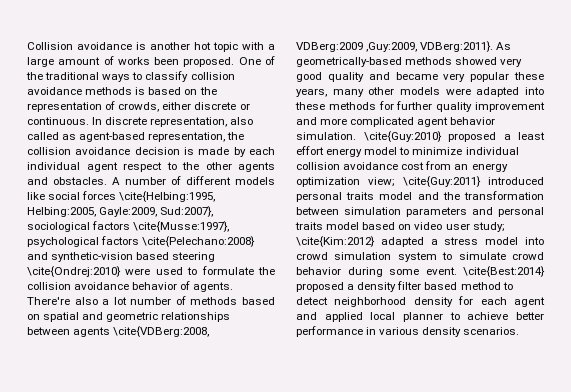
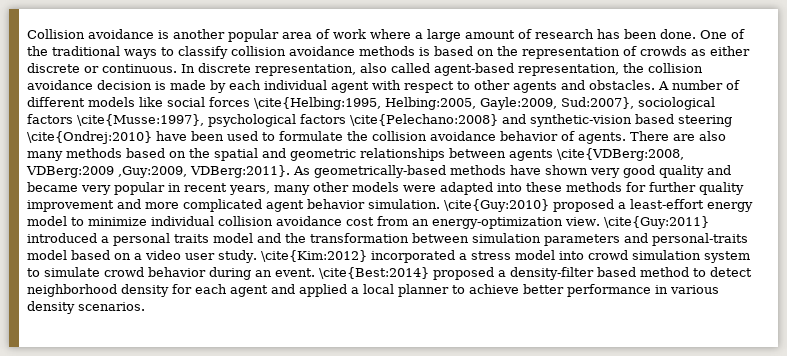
[194,42,275,52] [27,56,235,67] hot topic with a large amount of works been proposed. -> [228,29,696,42] popular area of work where a large amount of research has been done.
[118,102,160,112] crowds, -> [640,46,706,56] crowds as
[62,134,77,140] as -> (430, 68) none
(118, 167) none -> [372,80,401,90] with
[182,162,199,170] the -> (470, 85) none
[125,268,151,275] were -> [156,131,224,141] have been
[27,296,186,305] There're also a lot number of -> [630,131,726,141] [27,151,63,161] There are also many
(40, 317) none -> [189,148,210,158] the
[455,57,498,65] showed -> [510,165,588,175] have shown
[514,72,544,80] these -> [168,183,227,192] in recent
[518,132,545,140] [296,146,324,155] least effort -> [630,199,704,209] least-effort
[471,163,508,172] [296,177,395,187] energy optimization view; -> [432,217,600,229] energy-optimization view.
(544, 181) none -> [101,236,109,243] a
[498,207,544,217] [295,222,323,230] personal traits -> [652,233,748,246] personal-traits
(412, 227) none -> [134,253,142,260] a
[472,222,505,232] [296,236,424,247] study; \cite{Kim:2012} adapted -> [218,250,455,263] study. \cite{Kim:2012} incorporated
[389,269,419,275] some -> [255,270,272,277] an
[357,281,422,292] density filter -> [510,267,594,280] density-filter
(363, 317) none -> [351,287,359,294] a

